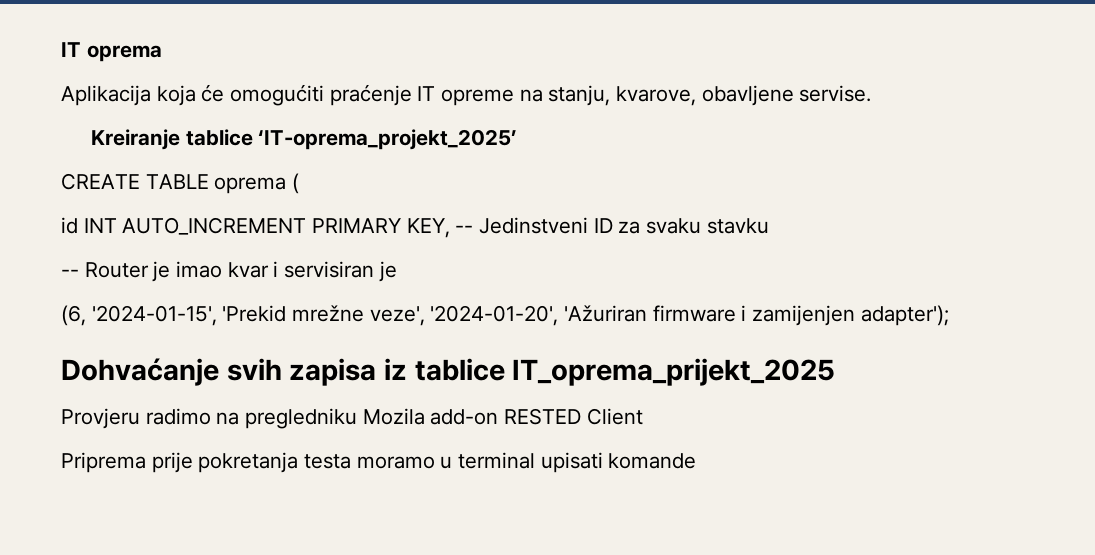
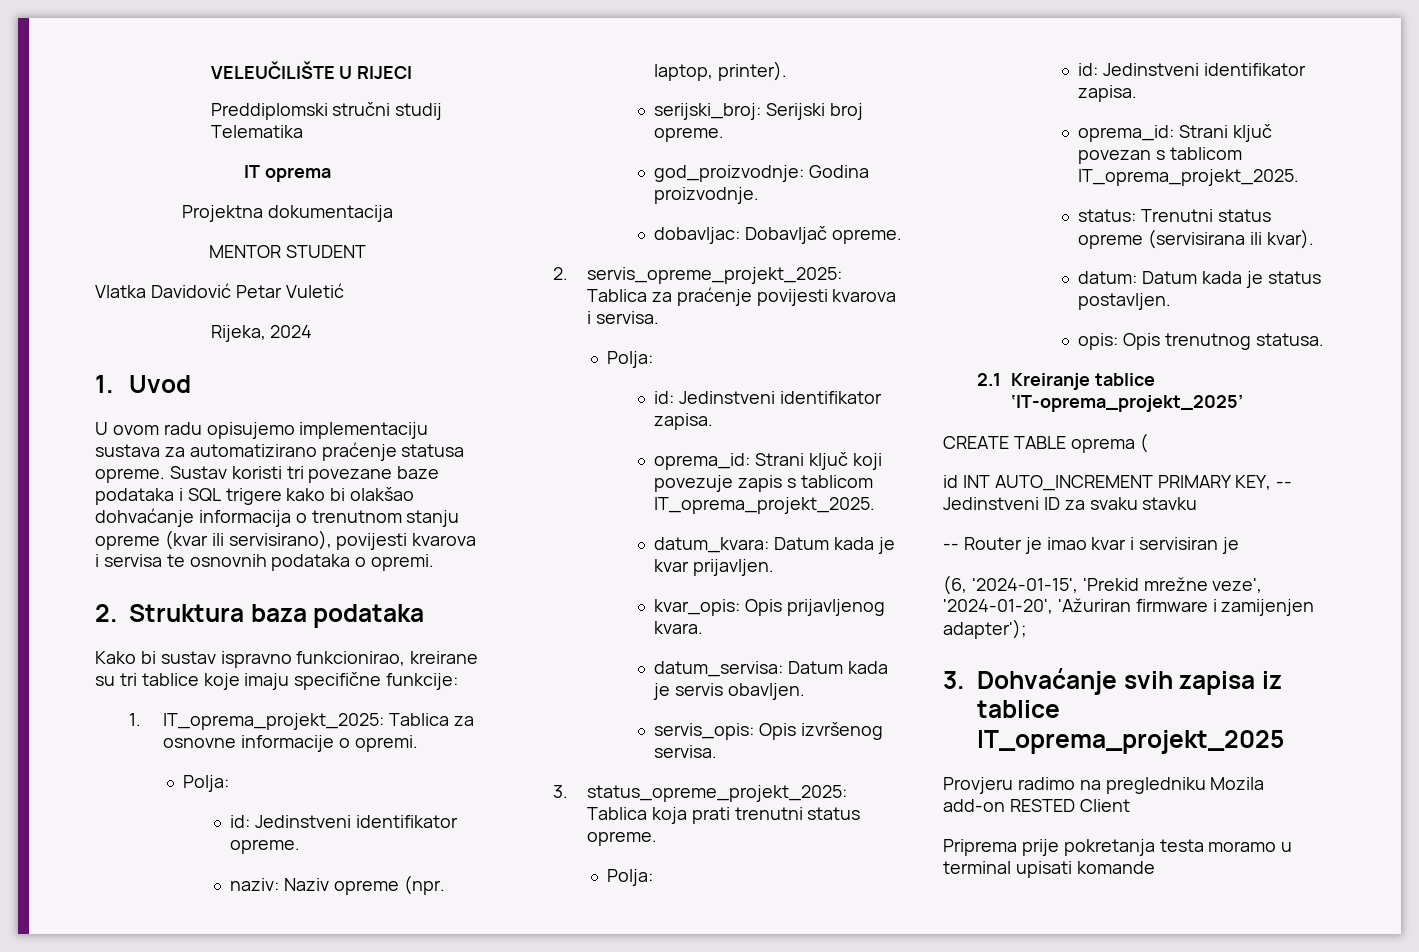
[61,42,162,62] [61,84,872,106] IT oprema // Aplikacija koja će omogućiti praćenje IT opreme na stanju, kvarove, obavljene servise. // -> [210,61,413,79] [210,102,443,120] [210,125,303,138] [244,165,331,182] [182,205,393,222] [209,245,366,258] [95,283,344,298] [210,325,313,342] [95,375,192,393] [95,422,429,439] [95,442,465,461] [95,466,440,483] [95,487,415,505] [95,508,460,527] [95,530,477,550] [95,554,435,571] [95,604,425,628] [95,651,479,668] [95,672,459,690] [129,713,474,730] [163,735,418,752] [182,775,229,792] [230,815,459,828] [230,839,301,854] [230,875,445,895] [654,61,788,81] [654,103,864,120] [654,127,725,142] [654,165,870,182] [654,187,760,204] [654,226,903,244] [553,267,843,284] [587,287,897,306] [587,311,659,324] [606,351,653,368] [654,391,883,404] [654,413,714,430] [654,452,882,470] [654,475,873,492] [654,497,876,514] [654,537,895,554] [654,559,775,576] [654,599,886,616] [654,621,704,634] [654,661,889,677] [653,683,806,700] [654,722,884,740] [654,745,718,758] [553,785,848,802] [587,807,861,824] [587,831,658,846] [606,869,653,886] [1078,63,1307,76] [1078,85,1138,102] [1078,124,1273,142] [1078,147,1243,164] [1078,169,1300,186] [1078,209,1272,222] [1078,229,1314,249] [1078,271,1321,288] [1078,293,1172,310] [1078,333,1324,350] [977,373,1002,386] VELEUČILIŠTE U RIJECI // Preddiplomski stručni studij Telematika // IT oprema // Projektna dokumentacija // MENTOR STUDENT // Vlatka Davidović Petar Vuletić // Rijeka, 2024 // 1. Uvod // U ovom radu opisujemo implementaciju sustava za automatizirano praćenje statusa opreme. Sustav koristi tri povezane baze podataka i SQL trigere kako bi olakšao dohvaćanje informacija o trenutnom stanju opreme (kvar ili servisirano), povijesti kvarova i servisa te osnovnih podataka o opremi. // 2. Struktura baza podataka // Kako bi sustav ispravno funkcionirao, kreirane su tri tablice koje imaju specifične funkcije: // 1. IT_oprema_projekt_2025: Tablica za osnovne informacije o opremi. // Polja: // id: Jedinstveni identifikator opreme. // naziv: Naziv opreme (npr. laptop, printer). // serijski_broj: Serijski broj opreme. // god_proizvodnje: Godina proizvodnje. // dobavljac: Dobavljač opreme. // 2. servis_opreme_projekt_2025: Tablica za praćenje povijesti kvarova i servisa. // Polja: // id: Jedinstveni identifikator zapisa. // oprema_id: Strani ključ koji povezuje zapis s tablicom IT_oprema_projekt_2025. // datum_kvara: Datum kada je kvar prijavljen. // kvar_opis: Opis prijavljenog kvara. // datum_servisa: Datum kada je servis obavljen. // servis_opis: Opis izvršenog servisa. // 3. status_opreme_projekt_2025: Tablica koja prati trenutni status opreme. // Polja: // id: Jedinstveni identifikator zapisa. // oprema_id: Strani ključ povezan s tablicom IT_oprema_projekt_2025. // status: Trenutni status opreme (servisirana ili kvar). // datum: Datum kada je status postavljen. // opis: Opis trenutnog statusa. // 2.1
(949, 315) none -> [943,671,964,689] 3.
[512,358,836,386] IT_oprema_prijekt_2025 -> [977,730,1285,754] IT_oprema_projekt_2025

